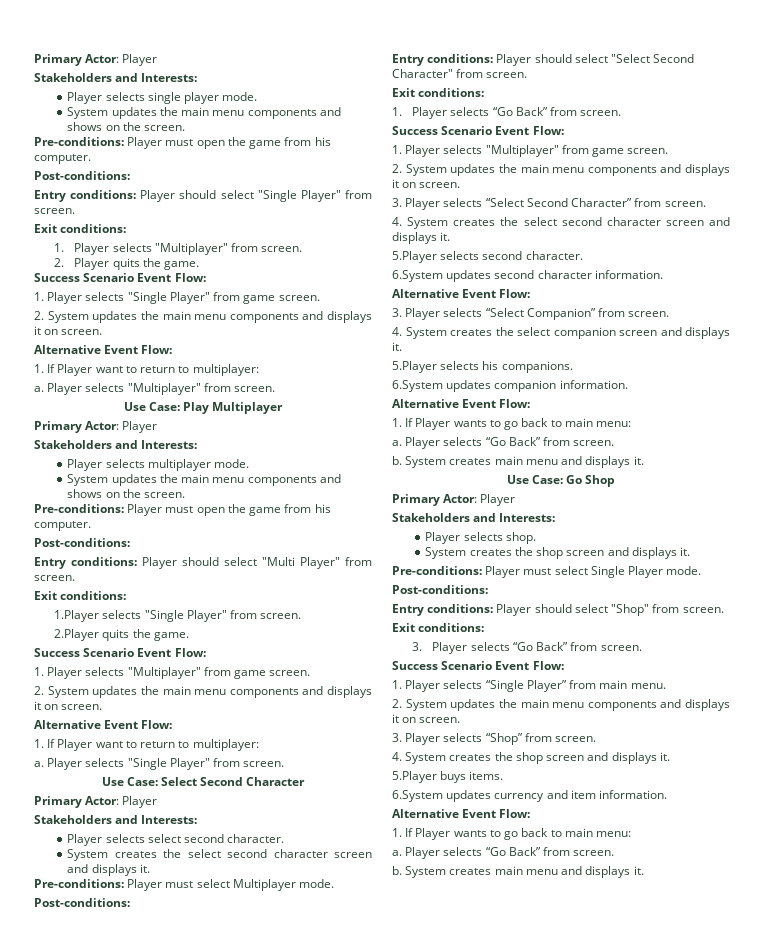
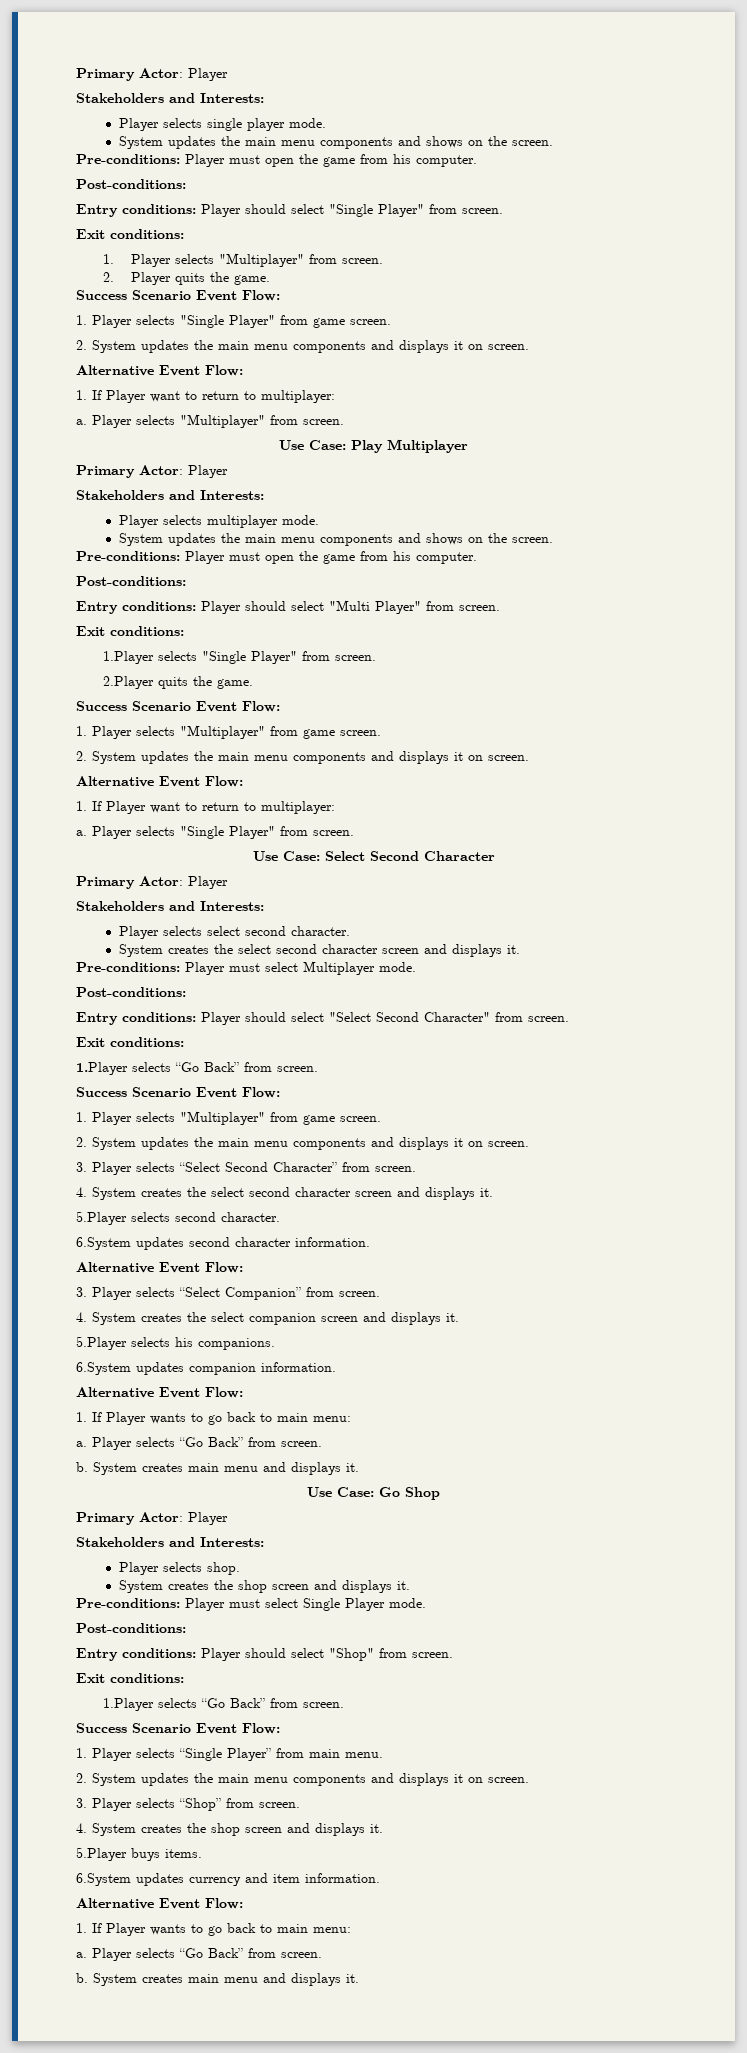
[392,107,448,119] 1. Player -> [76,1062,128,1075] 1.Player
[412,642,468,654] 3. Player -> [103,1698,155,1711] 1.Player

